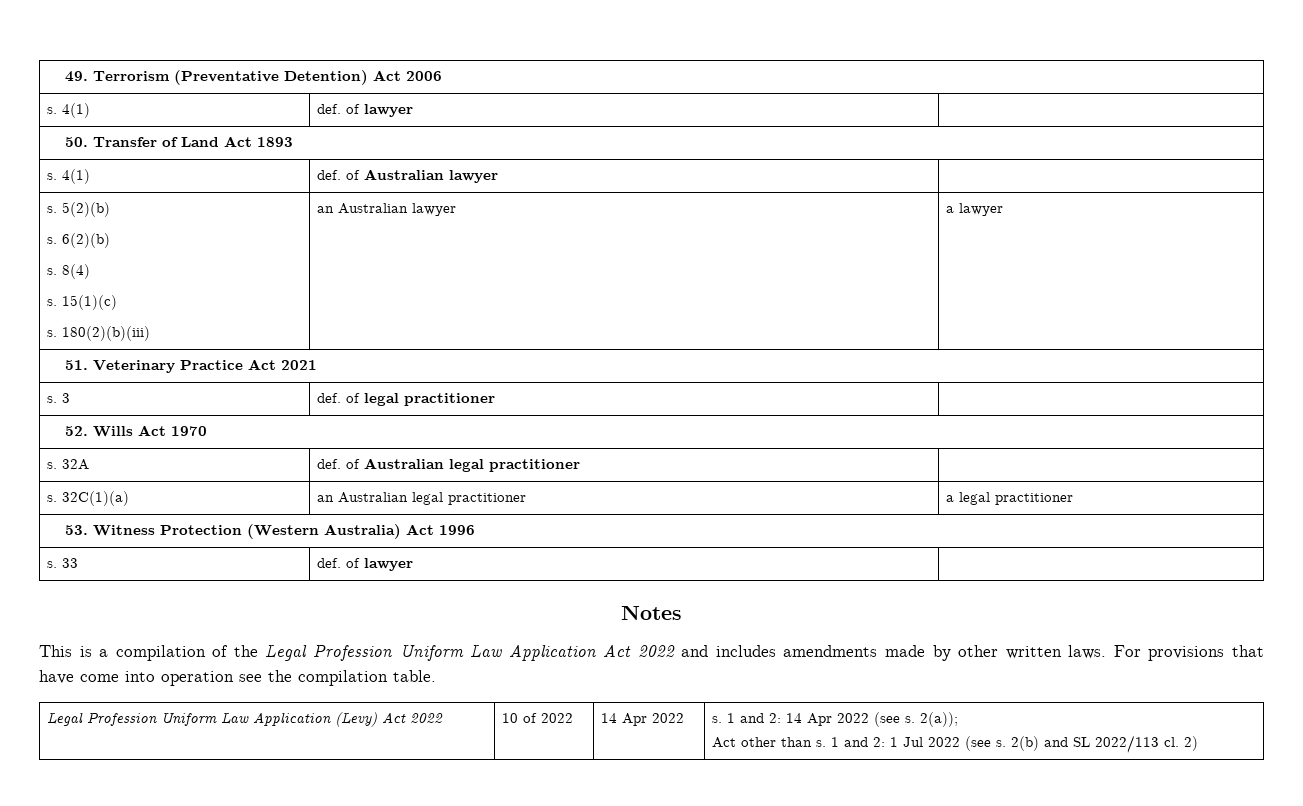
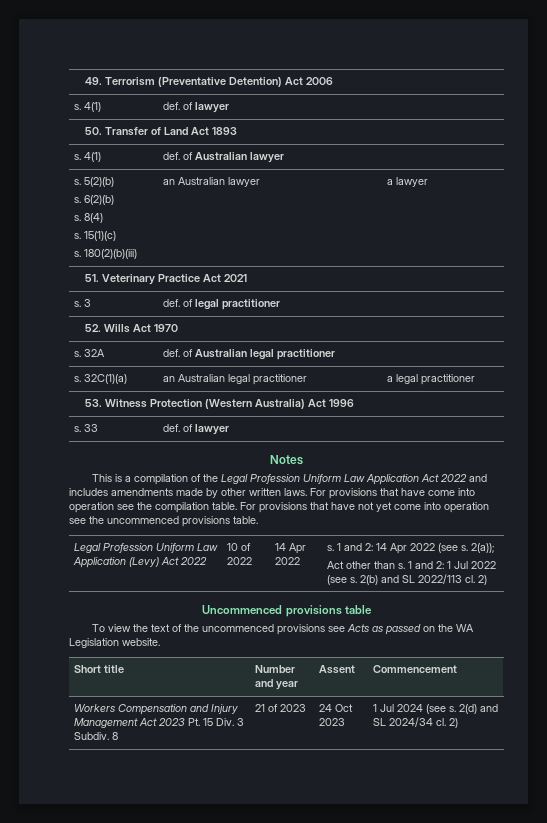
(436, 676) none -> [240,502,489,513] [69,516,258,527] For provisions that have not yet come into operation see the uncommenced provisions table.
(1199, 743) none -> [202,605,372,617] [92,624,475,635] [69,638,160,648] [73,665,124,673] [254,665,295,673] [254,679,298,690] [318,665,355,674] [372,665,457,673] [73,704,238,715] [73,718,244,728] [73,732,118,740] [254,704,306,712] [318,704,353,712] [318,718,345,726] [372,704,498,714] [372,717,458,728] // Uncommenced provisions table // To view the text of the uncommenced provisions see Acts as passed on the WA Legislation website. // Short title | Number and year | Assent | Commencement // Workers Compensation and Injury Management Act 2023 Pt. 15 Div. 3 Subdiv. 8 | 21 of 2023 | 24 Oct 2023 | 1 Jul 2024 (see s. 2(d) and SL 2024/34 cl. 2)

